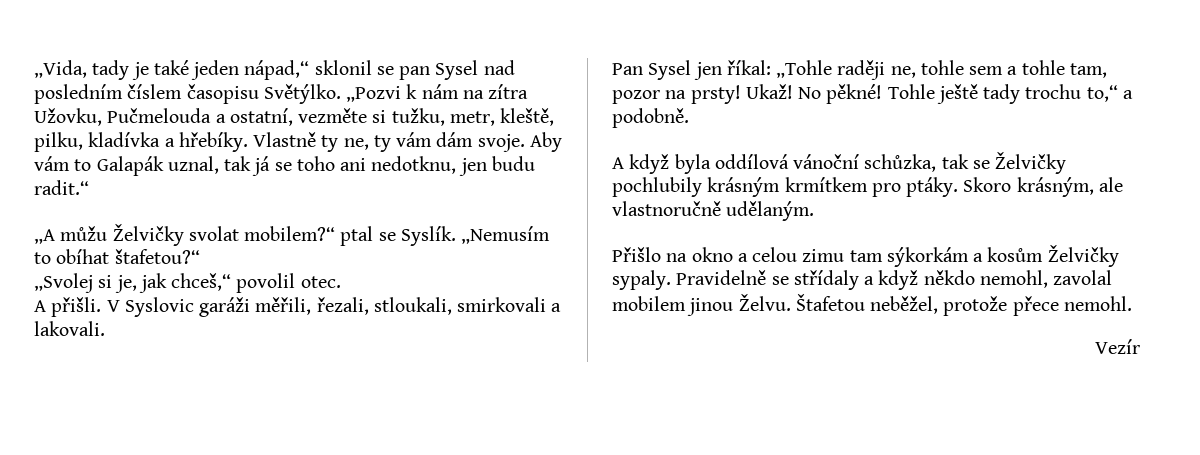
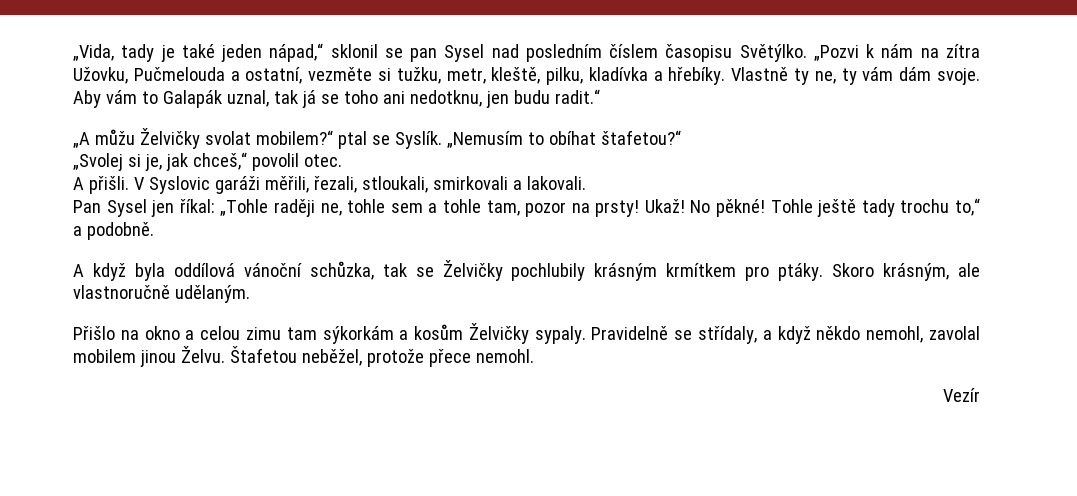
[793,270,859,290] střídaly -> [698,326,758,344] střídaly,

